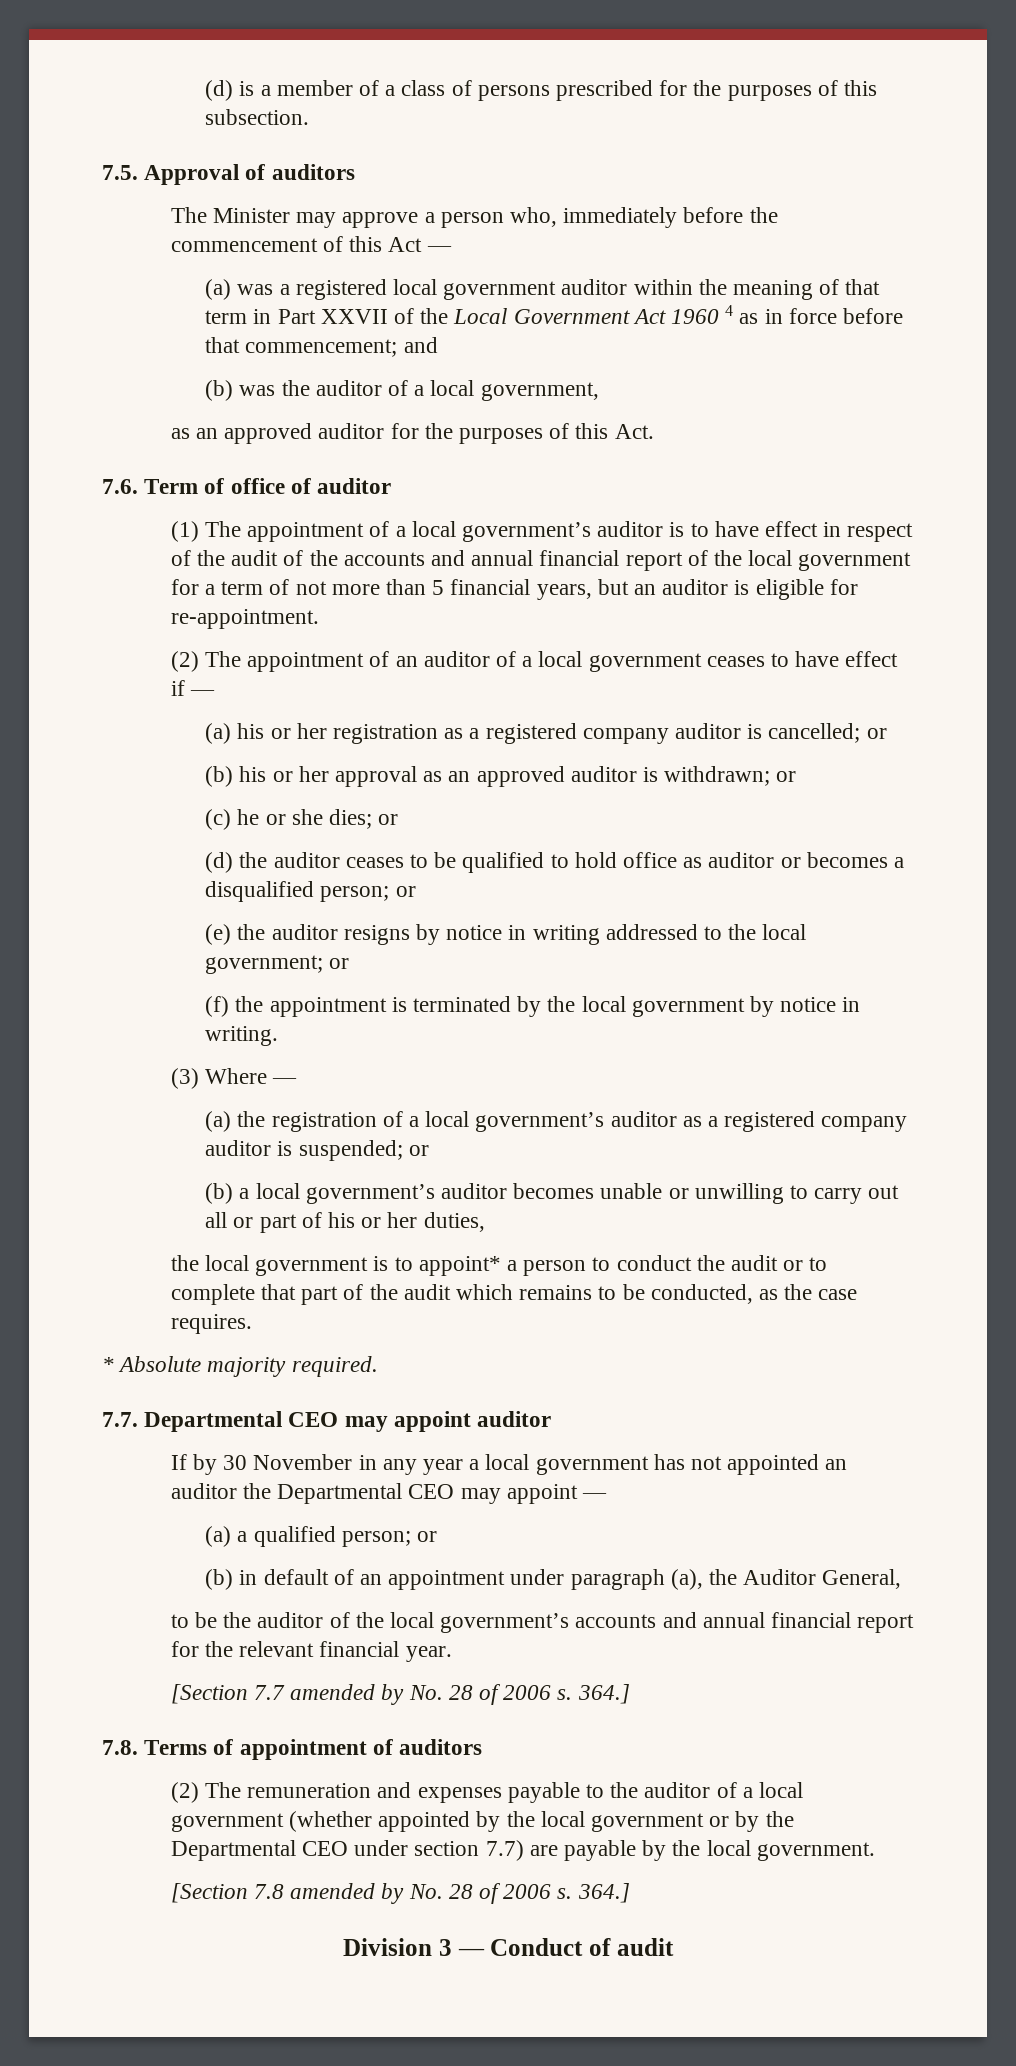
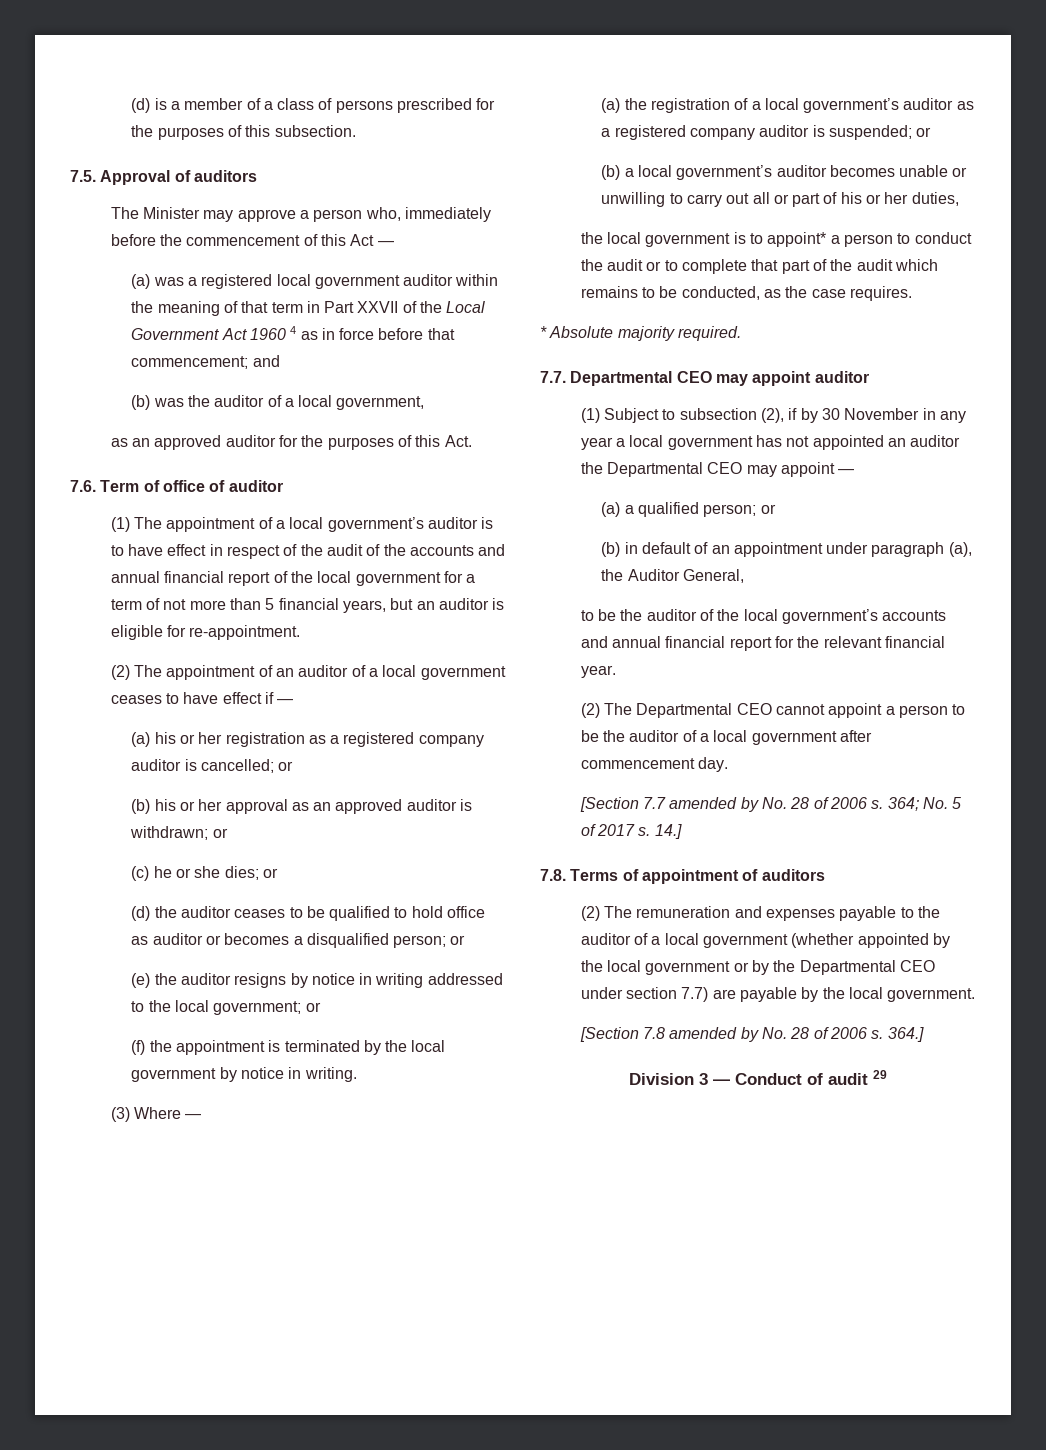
[170,1454,187,1470] If -> [580,408,798,423] (1) Subject to subsection (2), if
(452, 1654) none -> [580,703,966,718] [580,730,873,745] [580,757,729,772] // (2) The Departmental CEO cannot appoint a person to be the auditor of a local government after commencement day.
[577,1684,630,1704] 364.] -> [887,797,962,811] [580,824,682,839] 364; No. 5 of 2017 s. 14.]
(674, 1947) none -> [873,1070,887,1079] 29

